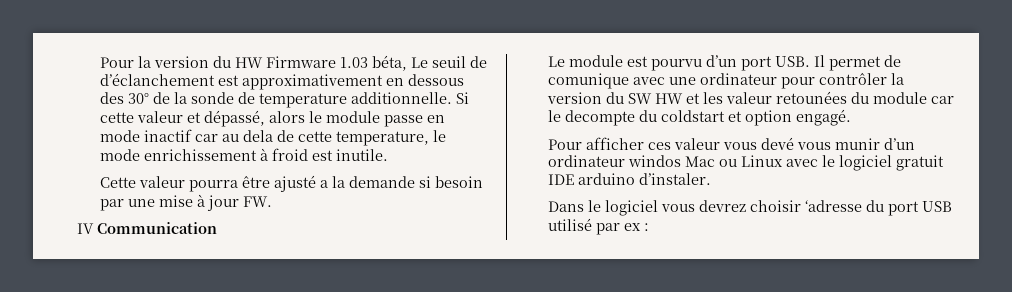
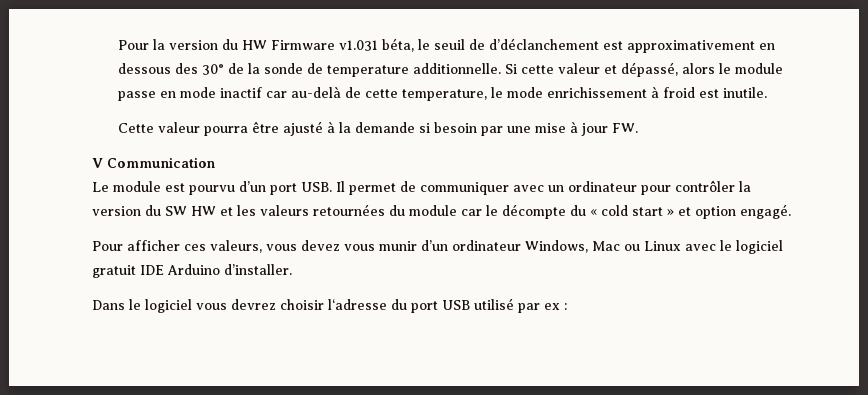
[340,55,429,71] 1.03 béta, Le -> [338,38,430,52] v1.031 béta, le
[100,73,216,86] d’éclanchement -> [488,38,599,50] d’déclanchement
[222,130,274,142] au dela -> [290,86,341,98] au-delà
[320,180,329,188] a -> [326,121,335,133] à
[76,223,94,234] IV -> [92,158,104,168] V
[547,73,696,89] comunique avec une -> [420,182,565,195] communiquer avec un
[725,91,847,104] valeur retounées -> [260,204,386,216] valeurs retournées
[564,110,725,126] decompte du coldstart -> [502,204,675,219] décompte du « cold start »
[673,137,794,150] valeur vous devé -> [210,240,341,253] valeurs, vous devez
[627,155,681,167] windos -> [525,240,589,253] Windows,
[577,173,711,185] arduino d’instaler. -> [167,264,293,275] Arduino d’installer.
[804,200,862,212] ‘adresse -> [328,299,388,310] l‘adresse

